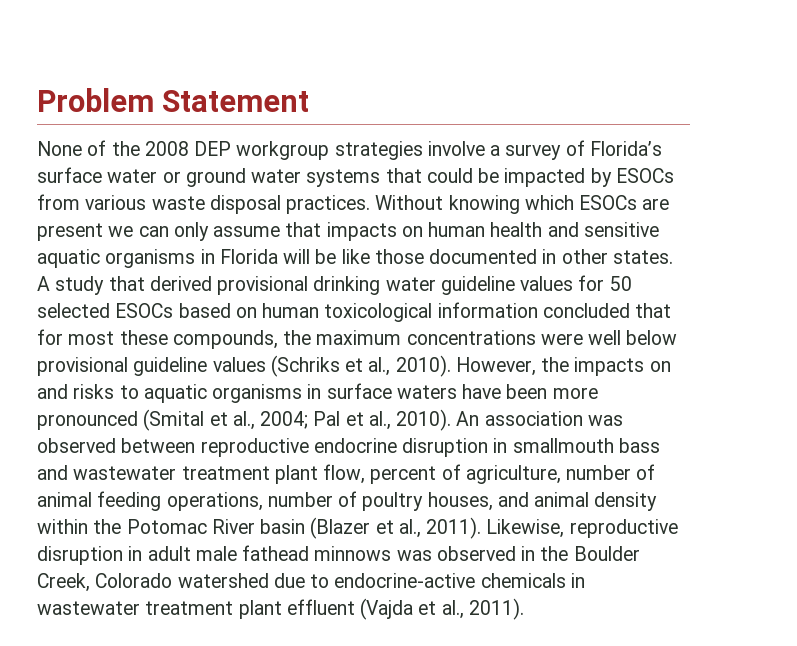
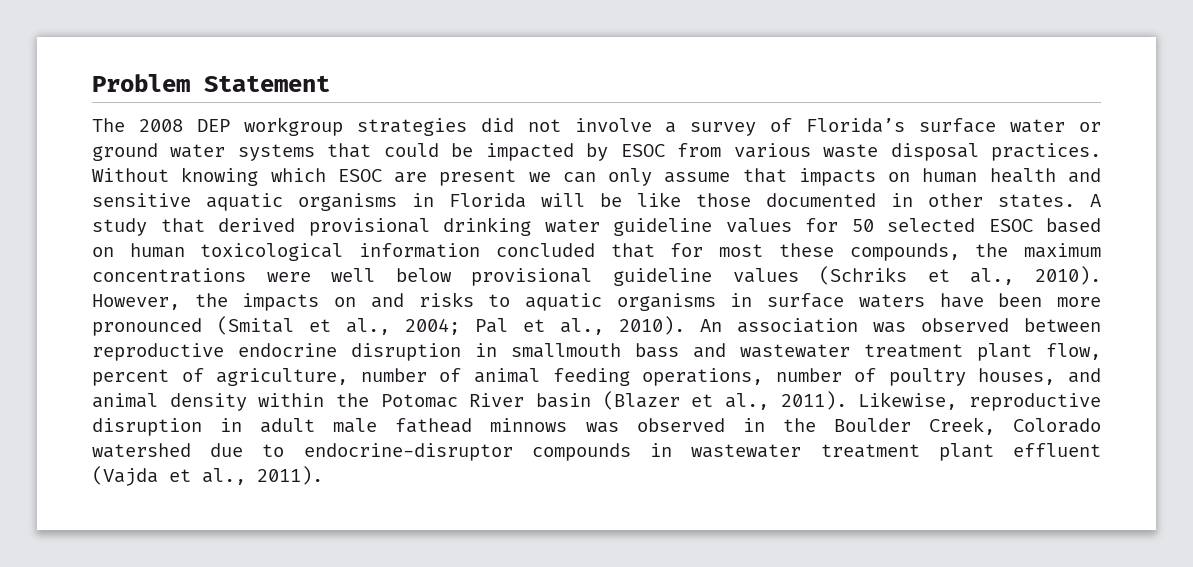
[37,140,140,156] None of the -> [92,118,125,132] The
(423, 150) none -> [480,118,561,132] did not
[615,168,674,183] ESOCs -> [620,144,665,157] ESOC
[579,195,638,210] ESOCs -> [337,169,382,182] ESOC
[115,303,174,318] ESOCs -> [988,219,1033,232] ESOC
[334,573,566,588] endocrine-active chemicals -> [303,443,631,461] endocrine-disruptor compounds

